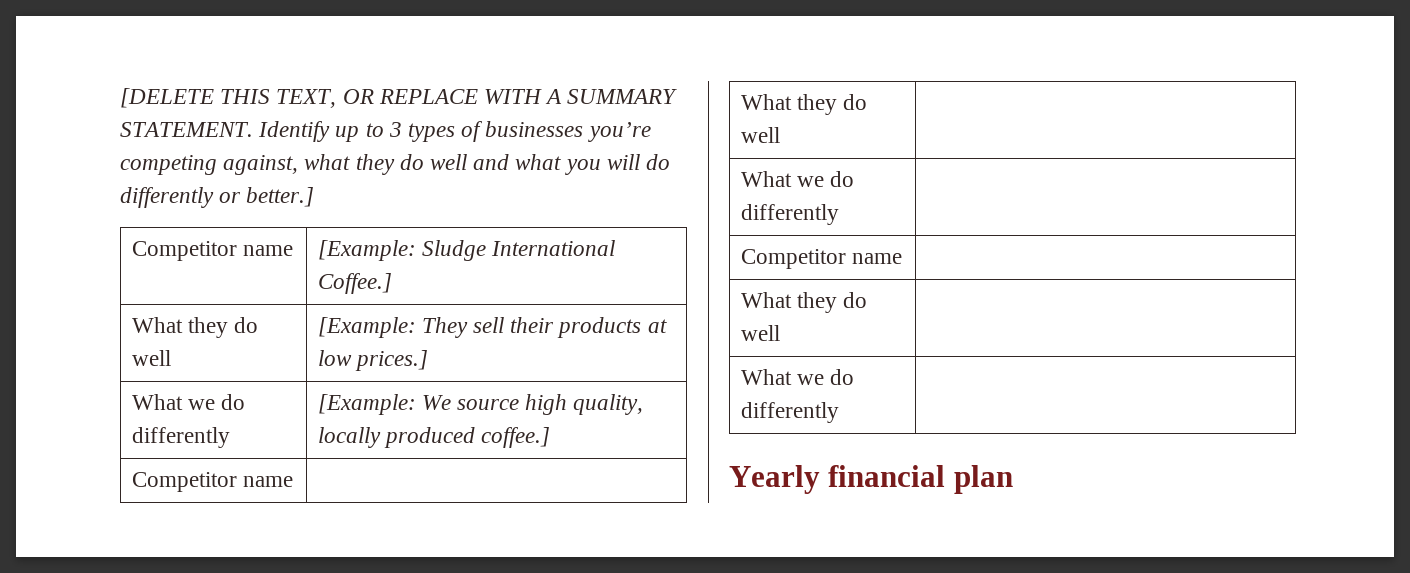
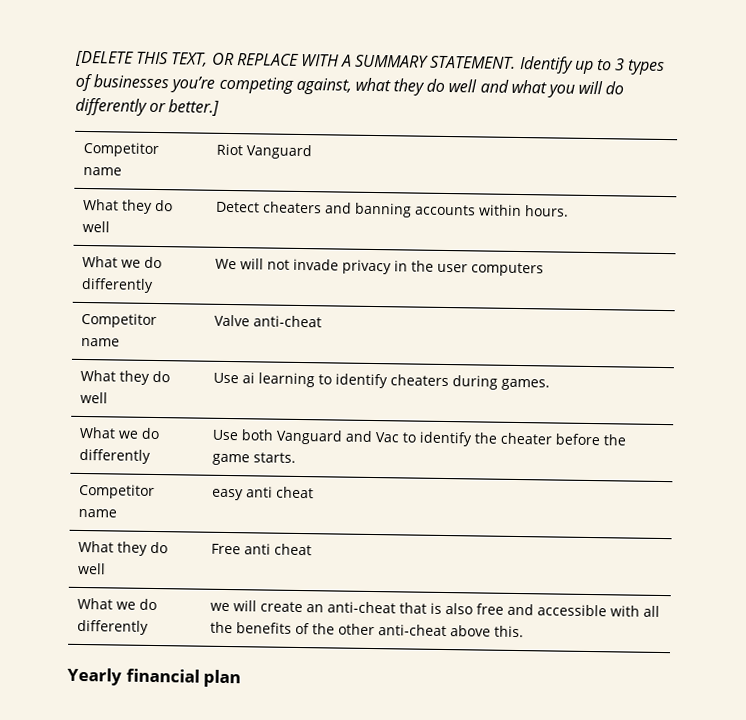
[317,240,615,261] [317,273,392,294] [131,317,258,338] [131,350,171,366] [317,317,667,338] [317,350,428,371] [131,394,245,410] [131,427,230,448] [317,394,644,415] [317,427,550,448] [131,472,293,492] [740,94,867,115] [740,127,780,143] [740,171,854,187] [740,204,839,225] [740,249,902,269] [740,292,867,313] [740,325,780,341] [740,369,854,385] [740,402,839,423] [Example: Sludge International Coffee.] // What they do well | [Example: They sell their products at low prices.] // What we do differently | [Example: We source high quality, locally produced coffee.] // Competitor name | // What they do well | // What we do differently | // Competitor name | // What they do well | // What we do differently | -> [215,143,312,160] [82,198,173,214] [81,220,110,233] [215,201,569,218] [81,255,162,269] [80,277,154,293] [214,258,544,277] [80,312,157,329] [80,337,120,347] [213,314,322,328] [79,369,170,385] [79,391,108,404] [212,372,550,391] [78,426,160,440] [78,448,151,464] [211,429,626,447] [211,452,296,466] [78,483,155,499] [77,508,117,518] [211,486,314,501] [77,540,168,556] [77,562,106,575] [210,543,312,556] [76,597,157,611] [76,619,149,635] [209,600,660,617] [209,621,524,638] Riot Vanguard // What they do well | Detect cheaters and banning accounts within hours. // What we do differently | We will not invade privacy in the user computers // Competitor name | Valve anti-cheat // What they do well | Use ai learning to identify cheaters during games. // What we do differently | Use both Vanguard and Vac to identify the cheater before the game starts. // Competitor name | easy anti cheat // What they do well | Free anti cheat // What we do differently | we will create an anti-cheat that is also free and accessible with all the benefits of the other anti-cheat above this.

